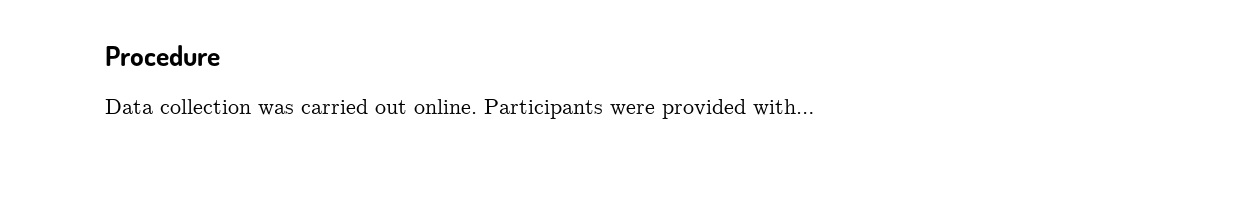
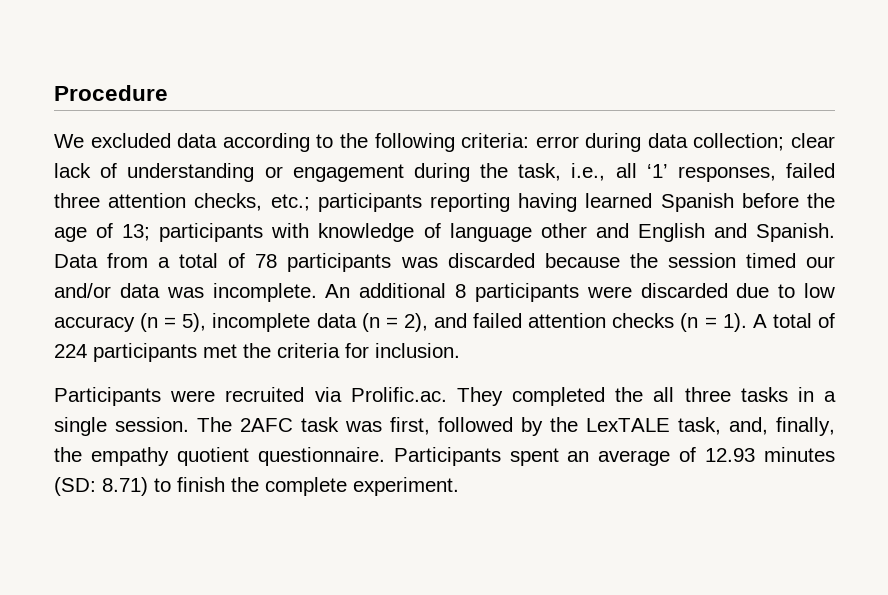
[105,99,814,119] Data collection was carried out online. Participants were provided with… -> [54,133,836,152] [54,163,835,182] [54,193,836,212] [54,223,836,242] [54,253,836,272] [54,283,836,302] [54,313,835,332] [54,343,460,362] [54,387,836,406] [54,417,835,436] [54,447,835,466] [54,477,459,496] We excluded data according to the following criteria: error during data collection; clear lack of understanding or engagement during the task, i.e., all ‘1’ responses, failed three attention checks, etc.; participants reporting having learned Spanish before the age of 13; participants with knowledge of language other and English and Spanish. Data from a total of 78 participants was discarded because the session timed our and/or data was incomplete. An additional 8 participants were discarded due to low accuracy (n = 5), incomplete data (n = 2), and failed attention checks (n = 1). A total of 224 participants met the criteria for inclusion. // Participants were recruited via Prolific.ac. They completed the all three tasks in a single session. The 2AFC task was first, followed by the LexTALE task, and, finally, the empathy quotient questionnaire. Participants spent an average of 12.93 minutes (SD: 8.71) to finish the complete experiment.

